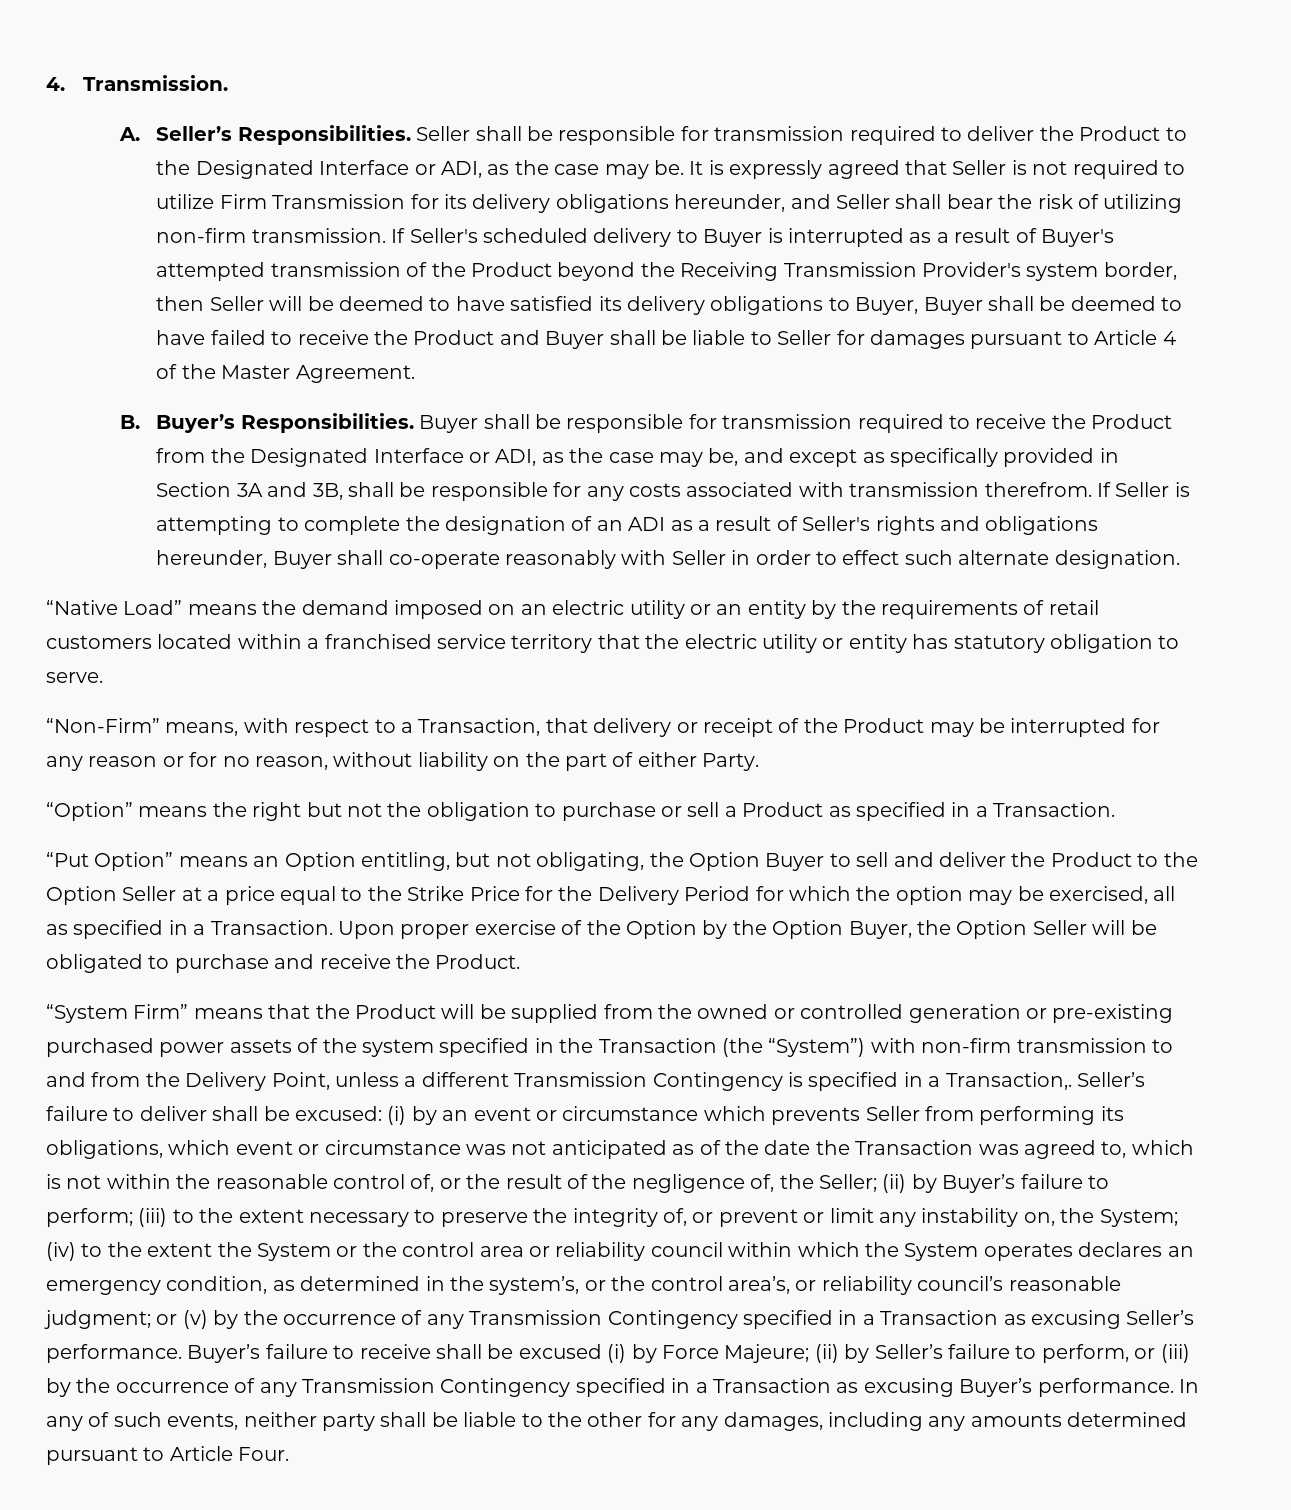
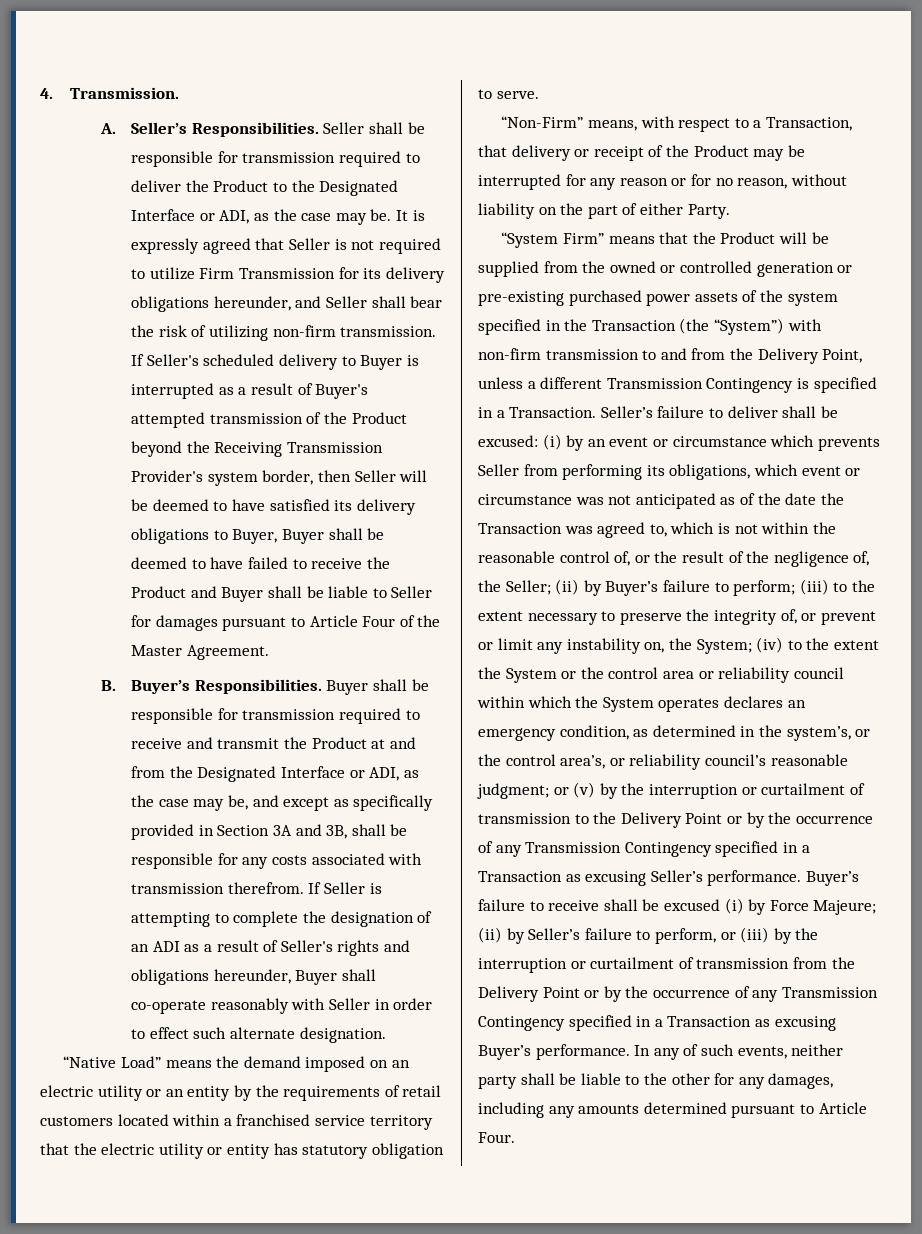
[1162,331,1176,345] 4 -> [362,616,396,627] Four
[1051,414,1173,429] the Product -> [186,737,416,749] and transmit the Product at and
[46,802,1116,821] [46,852,1198,871] [46,886,1176,905] [46,920,1157,939] [46,954,521,973] // “Option” means the right but not the obligation to purchase or sell a Product as specified in a Transaction. // “Put Option” means an Option entitling, but not obligating, the Option Buyer to sell and deliver the Product to the Option Seller at a price equal to the Strike Price for the Delivery Period for which the option may be exercised, all as specified in a Transaction. Upon proper exercise of the Option by the Option Buyer, the Option Seller will be obligated to purchase and receive the Product. -> (730, 211) none
[945,1072,1072,1090] Transaction,. -> [509,407,597,418] Transaction.
(278, 1317) none -> [648,783,865,799] [478,812,792,828] interruption or curtailment of transmission to the Delivery Point or by the
(111, 1385) none -> [478,957,855,973] [478,986,649,1002] interruption or curtailment of transmission from the Delivery Point or by the

